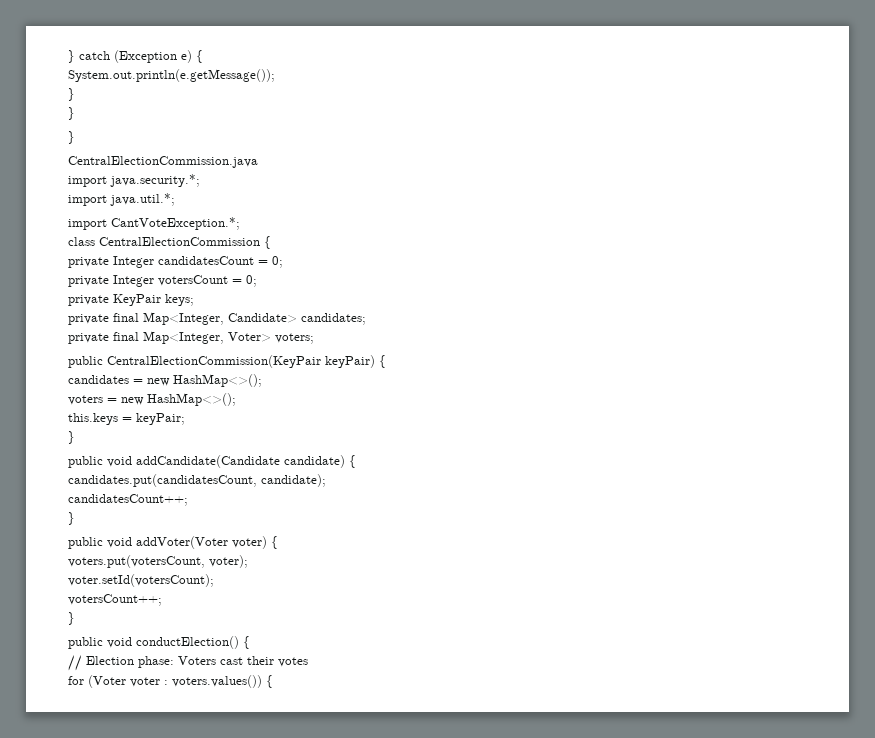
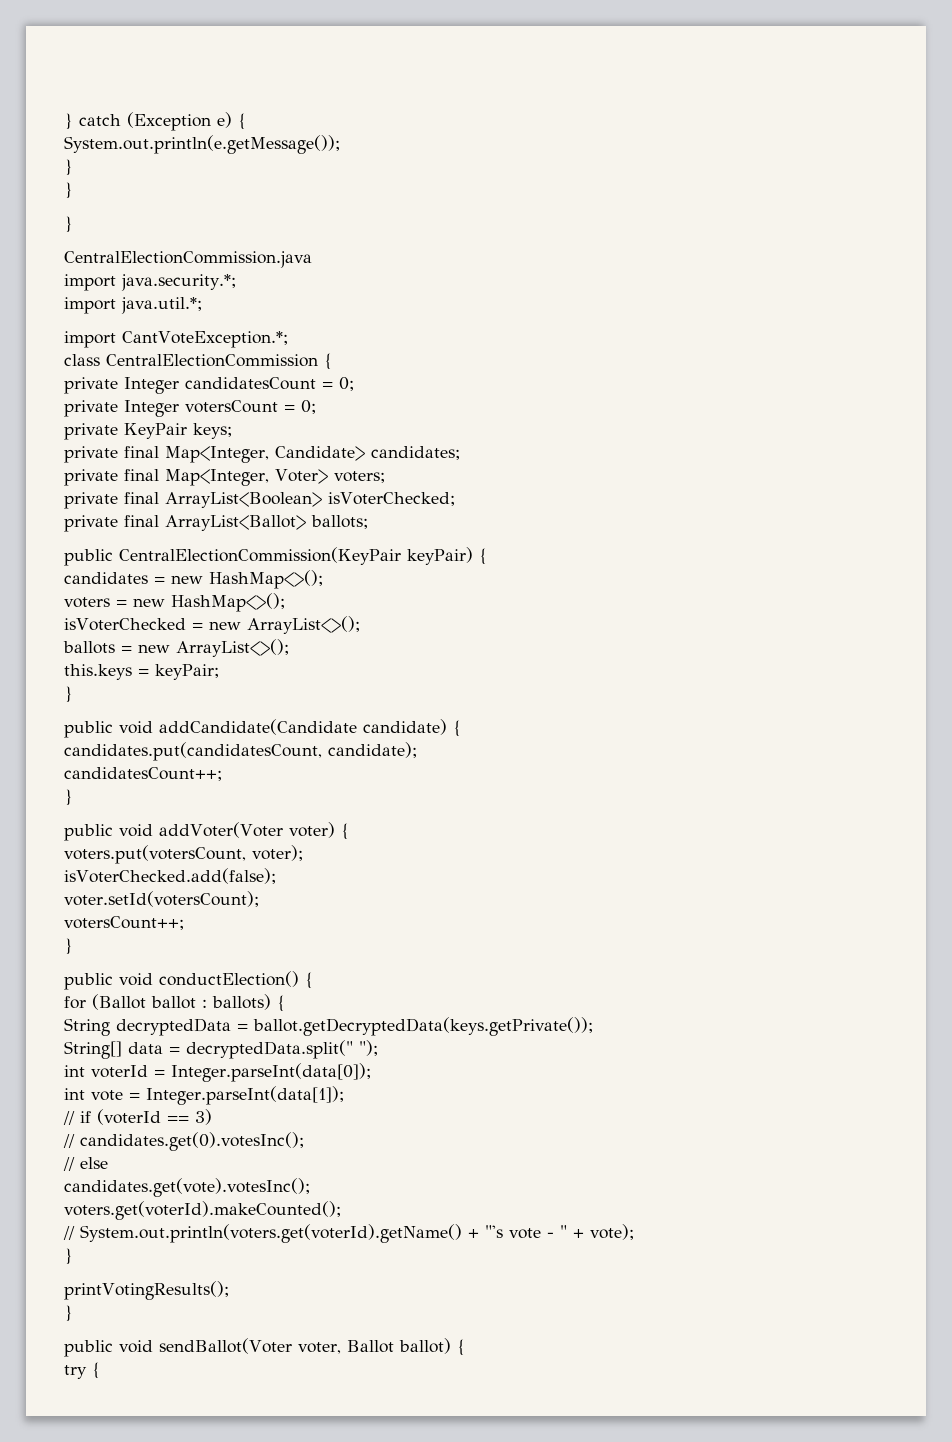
(314, 338) none -> [64,492,455,509] [64,515,368,532] // private final ArrayList<Boolean> isVoterChecked; // private final ArrayList<Ballot> ballots;
(236, 399) none -> [64,616,360,634] [63,639,289,657] // isVoterChecked = new ArrayList<>(); // ballots = new ArrayList<>();
(248, 561) none -> [64,868,276,884] // isVoterChecked.add(false);
[68,655,308,671] [68,675,273,688] // Election phase: Voters cast their votes // for (Voter voter : voters.values()) { -> [64,994,286,1012] [64,1017,593,1036] [64,1040,378,1059] [64,1063,371,1082] [64,1086,344,1105] [63,1109,212,1125] [63,1132,304,1151] [63,1157,108,1171] [64,1178,310,1197] [64,1201,341,1220] [63,1224,634,1243] [64,1248,73,1265] [64,1281,229,1300] [64,1305,73,1322] [64,1338,466,1357] [64,1362,101,1379] for (Ballot ballot : ballots) { // String decryptedData = ballot.getDecryptedData(keys.getPrivate()); // String[] data = decryptedData.split(" "); // int voterId = Integer.parseInt(data[0]); // int vote = Integer.parseInt(data[1]); // // if (voterId == 3) // // candidates.get(0).votesInc(); // // else // candidates.get(vote).votesInc(); // voters.get(voterId).makeCounted(); // // System.out.println(voters.get(voterId).getName() + "'s vote - " + vote); // } // printVotingResults(); // } // public void sendBallot(Voter voter, Ballot ballot) { // try {

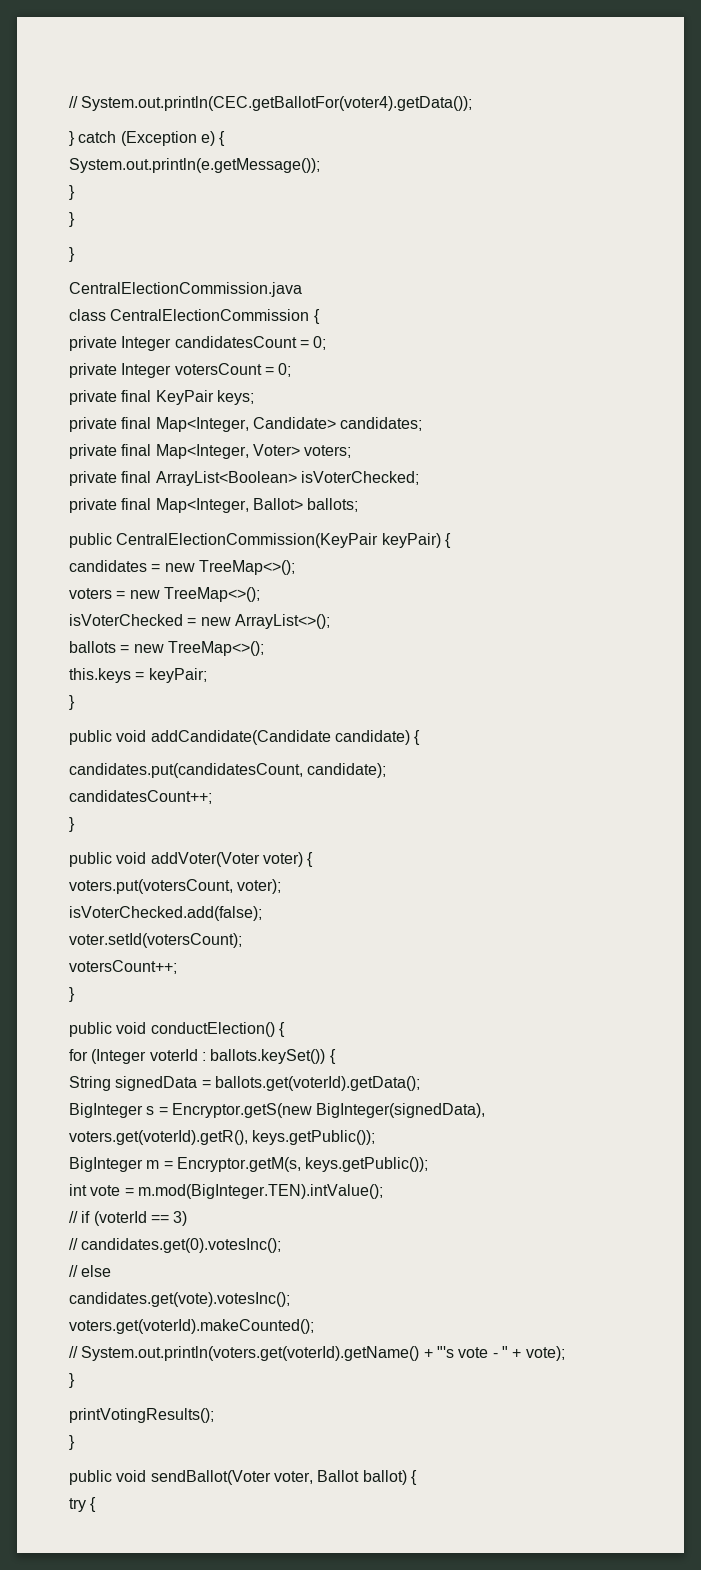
(64, 121) none -> [69,96,473,111] // System.out.println(CEC.getBallotFor(voter4).getData()); //
[64,274,236,291] [64,297,202,314] [64,331,288,348] // import java.security.*; // import java.util.*; // import CantVoteException.*; -> (302, 289) none
(118, 431) none -> [121,390,152,402] final
[165,515,306,531] ArrayList<Ballot> -> [155,498,303,513] Map<Integer, Ballot>
[209,570,323,589] HashMap<>(); -> [198,560,295,575] TreeMap<>();
[171,593,285,612] HashMap<>(); -> [163,587,260,602] TreeMap<>();
[176,639,289,657] ArrayList<>(); -> [167,641,264,656] TreeMap<>();
[92,994,286,1012] [64,1017,593,1036] [64,1040,378,1059] [64,1063,371,1082] (Ballot ballot : ballots) { // String decryptedData = ballot.getDecryptedData(keys.getPrivate()); // String[] data = decryptedData.split(" "); // int voterId = Integer.parseInt(data[0]); -> [91,1049,336,1064] [69,1076,420,1091] [69,1103,486,1118] [69,1130,376,1145] [69,1157,429,1172] (Integer voterId : ballots.keySet()) { // String signedData = ballots.get(voterId).getData(); // BigInteger s = Encryptor.getS(new BigInteger(signedData), voters.get(voterId).getR(), keys.getPublic()); // BigInteger m = Encryptor.getM(s, keys.getPublic());
[146,1086,344,1105] Integer.parseInt(data[1]); -> [137,1184,383,1199] m.mod(BigInteger.TEN).intValue();

